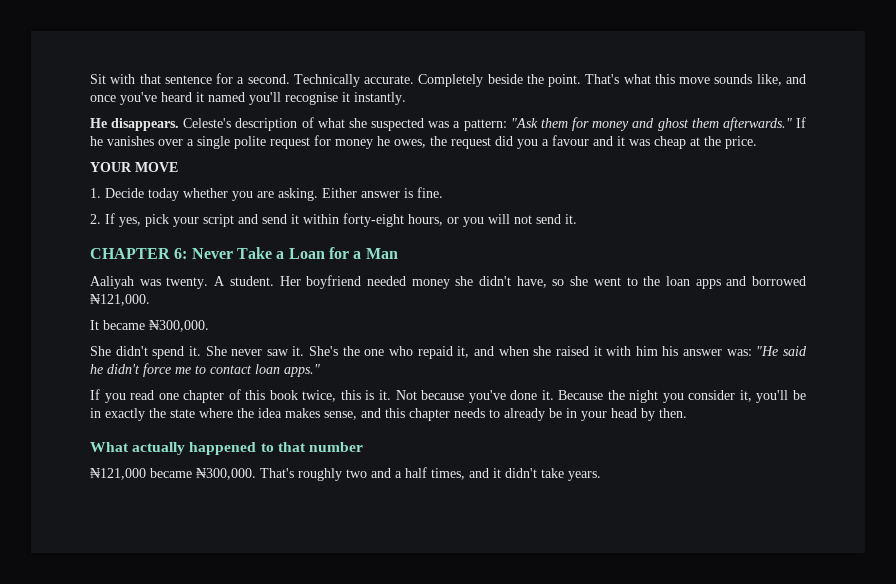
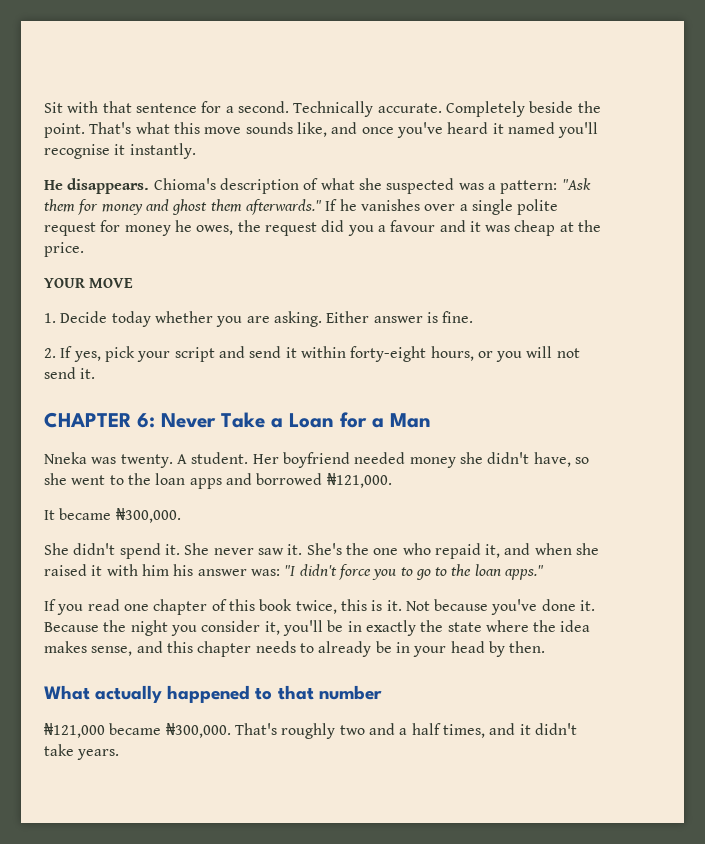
[183,118,232,128] Celeste's -> [153,178,216,190] Chioma's
[90,276,134,289] Aaliyah -> [44,452,87,464] Nneka
[756,346,807,356] [90,363,252,377] "He said he didn't force me to contact -> [284,564,472,580] "I didn't force you to go to the

